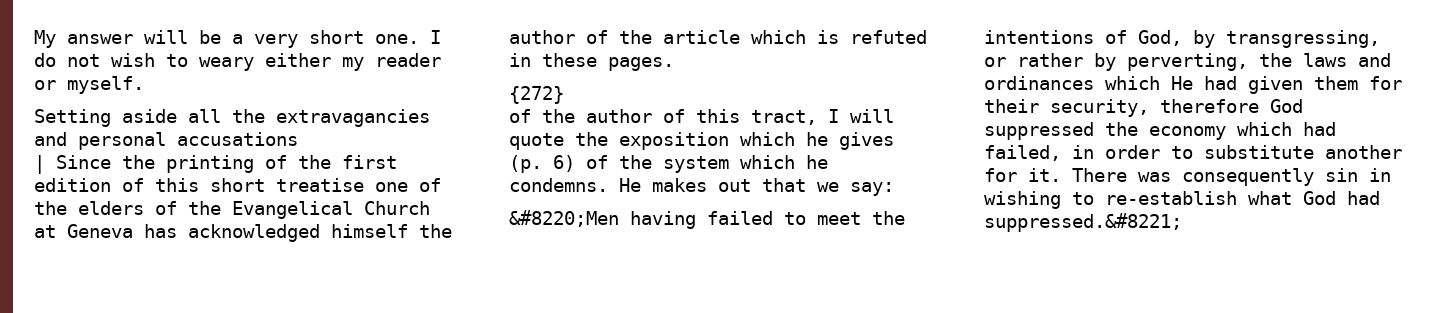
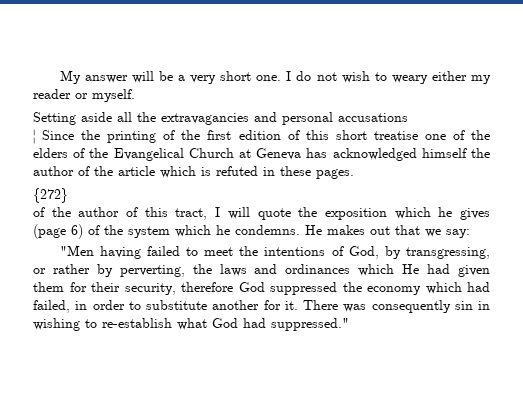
[34,155,45,174] | -> [33,129,35,144] ¦
[509,155,542,173] (p. -> [33,224,66,239] (page
[509,210,619,227] &#8220;Men -> [59,245,94,256] "Men
[984,213,1182,232] suppressed.&#8221; -> [271,318,349,331] suppressed."

